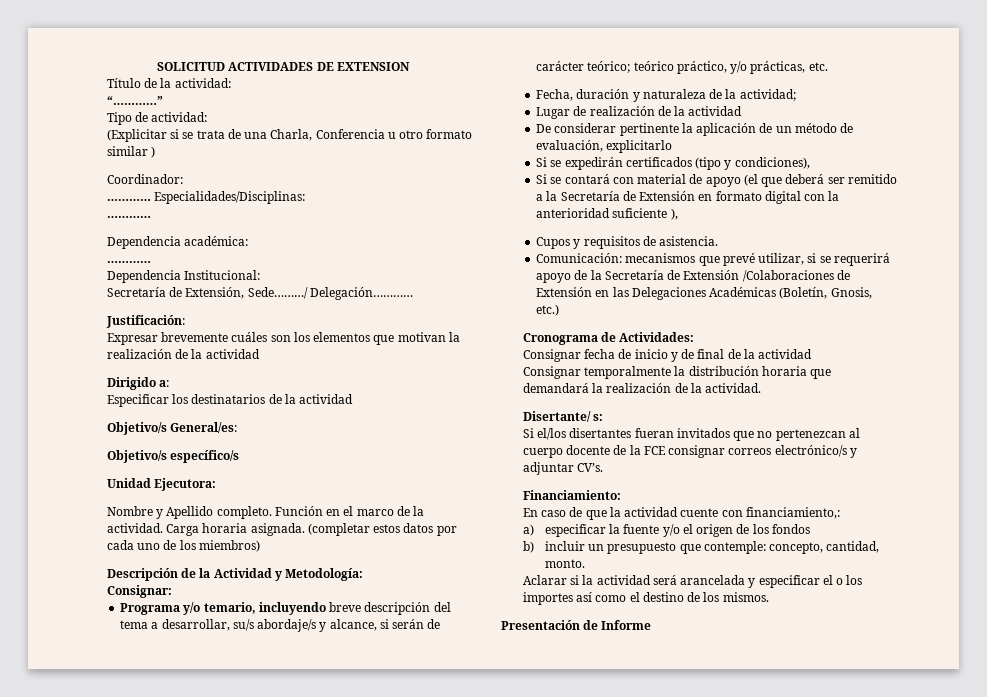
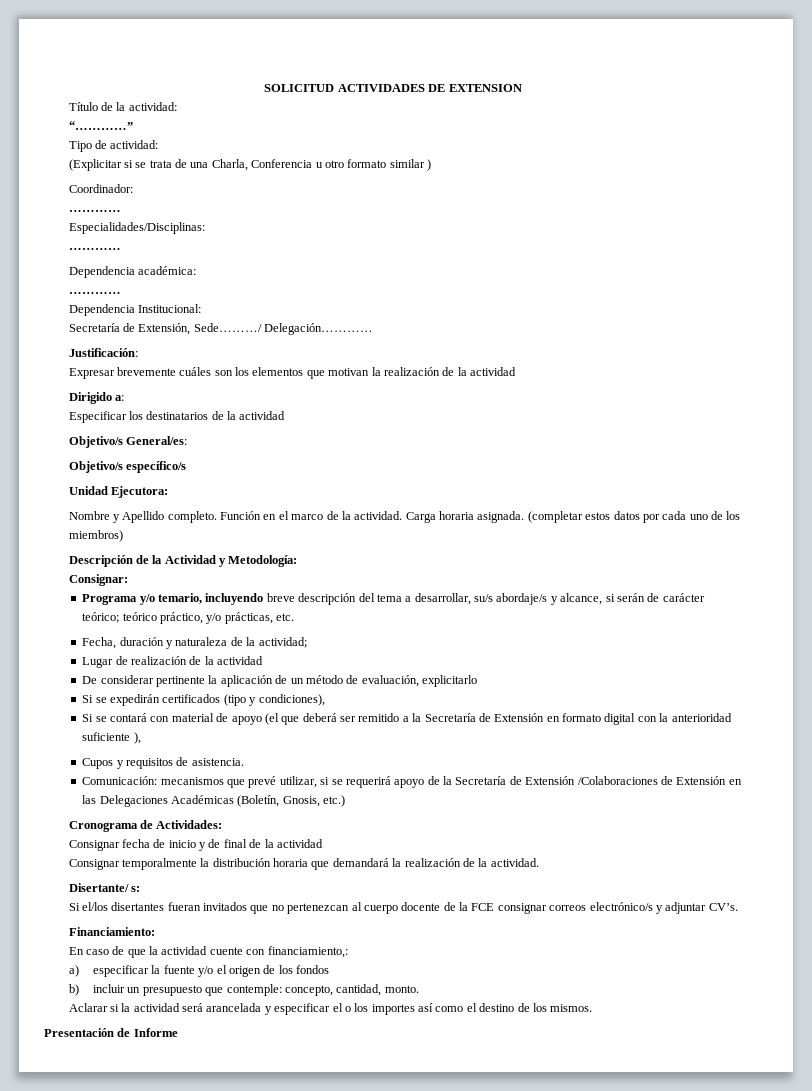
(151, 199) none -> (121, 210) //

